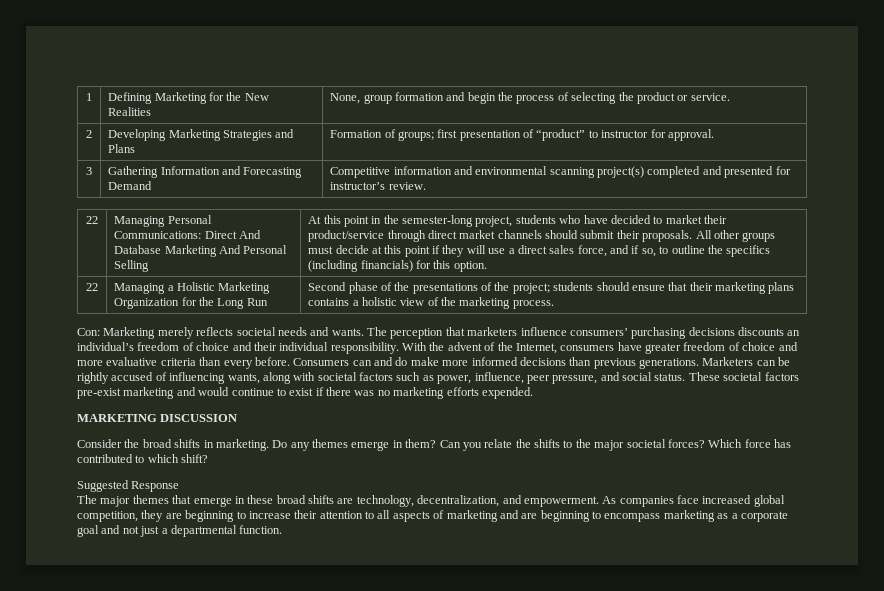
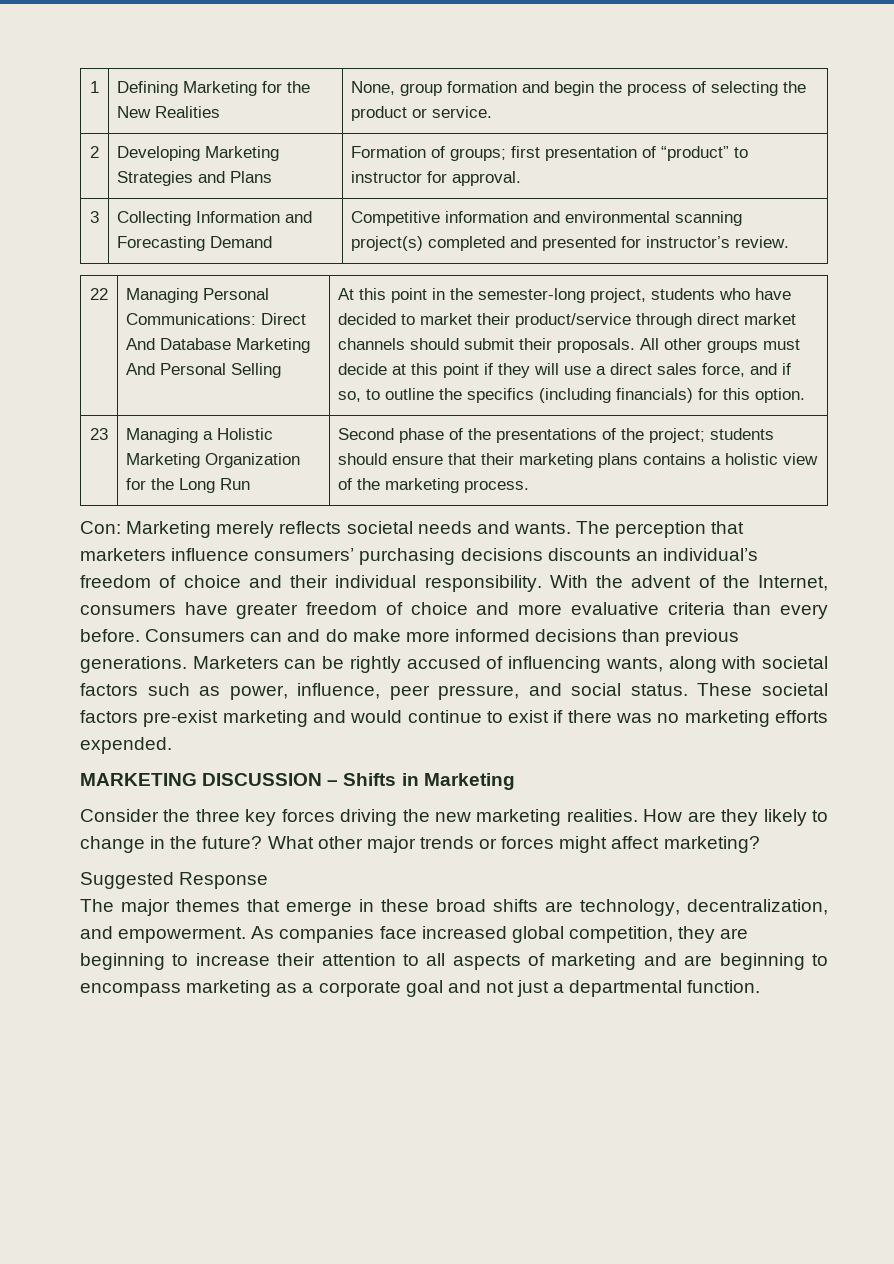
[108,166,159,178] Gathering -> [117,211,192,226] Collecting
[86,283,98,291] 22 -> [90,428,108,440] 23
[77,439,791,451] [77,454,209,463] // Consider the broad shifts in marketing. Do any themes emerge in them? Can you relate the shifts to the major societal forces? Which force has contributed to which shift? -> [327,773,515,790] [80,809,829,826] [80,836,760,853] – Shifts in Marketing // Consider the three key forces driving the new marketing realities. How are they likely to change in the future? What other major trends or forces might affect marketing?

